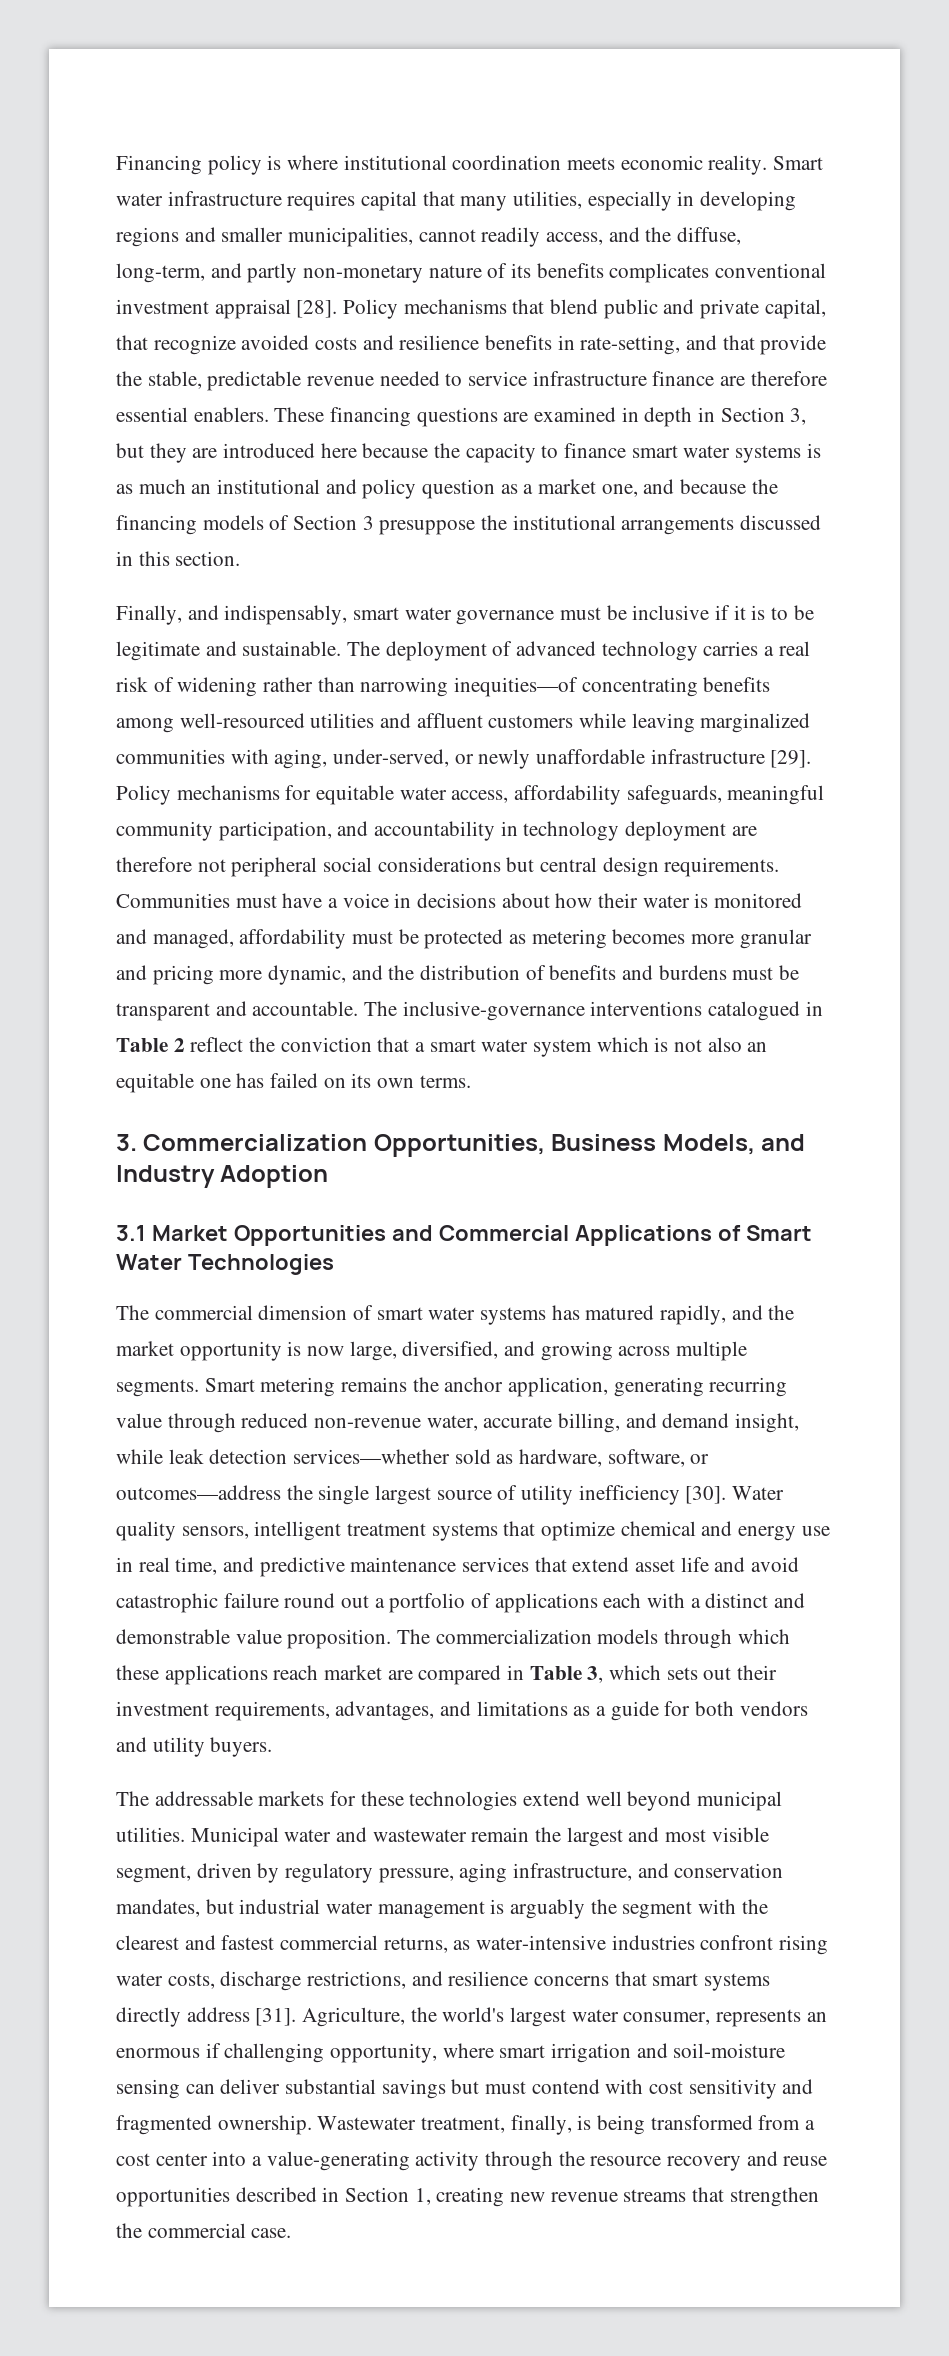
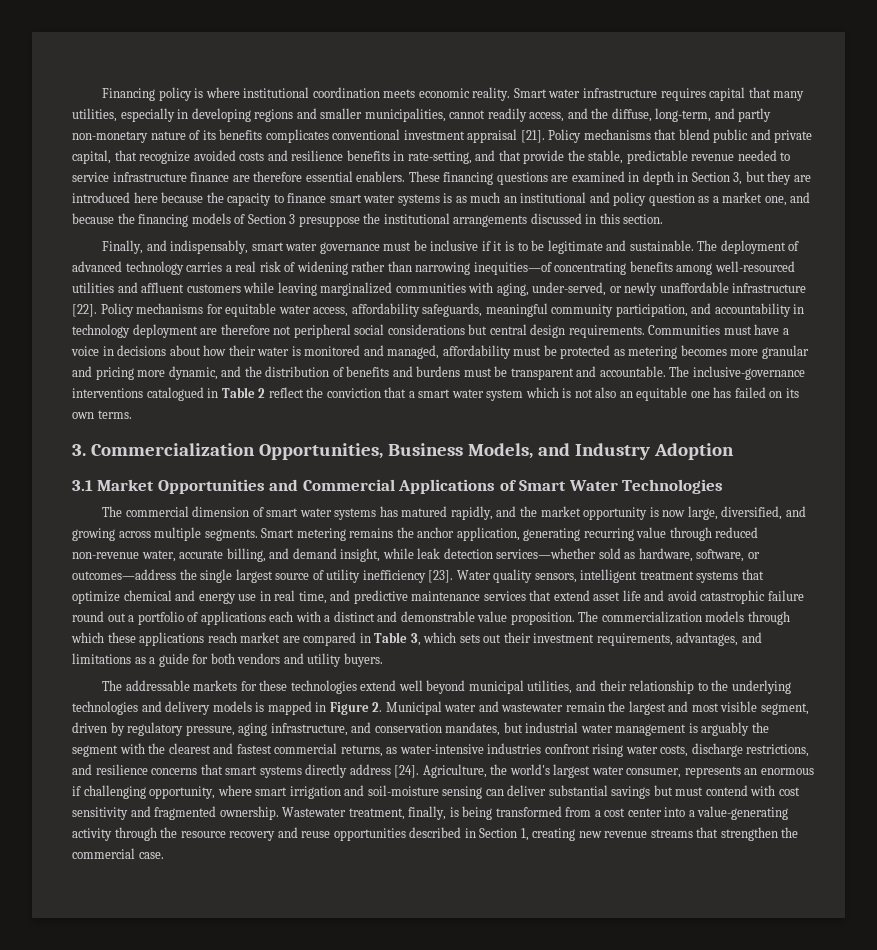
[296,300,338,318] [28]. -> [520,130,545,143] [21].
[770,750,812,768] [29]. -> [72,304,97,317] [22].
[685,1486,727,1504] [30]. -> [428,570,454,583] [23].
[116,1827,185,1842] utilities. -> [527,680,791,694] [72,701,383,715] utilities, and their relationship to the underlying technologies and delivery models is mapped in Figure 2.
[255,2008,297,2026] [31]. -> [394,765,420,778] [24].

